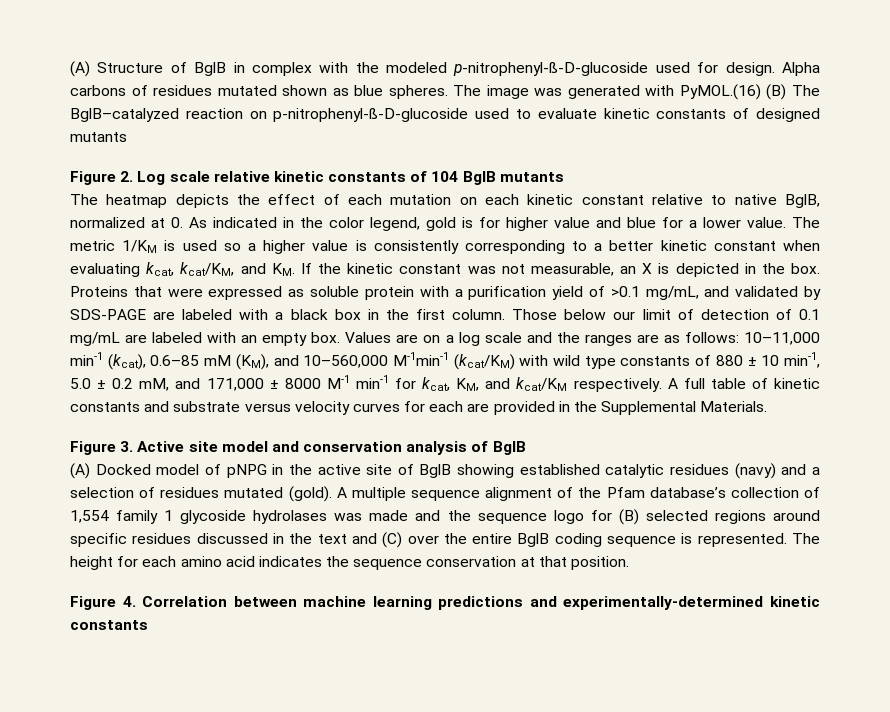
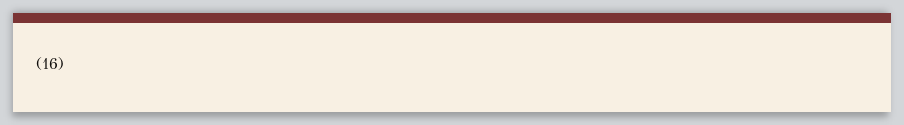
[70,61,820,77] [70,84,820,100] [70,108,820,122] [70,132,127,142] [70,171,564,185] [70,194,820,208] [70,217,820,231] [70,240,820,254] [70,262,820,277] [70,286,821,300] [70,309,820,320] [70,332,821,346] [70,352,821,370] [70,375,821,392] [70,401,768,415] [70,441,526,455] [70,463,820,479] [70,486,820,502] [70,509,821,525] [70,532,820,548] [70,556,630,570] [70,596,820,610] [70,620,148,630] (A) Structure of BglB in complex with the modeled p-nitrophenyl-ß-D-glucoside used for design. Alpha carbons of residues mutated shown as blue spheres. The image was generated with PyMOL.(16) (B) The BglB–catalyzed reaction on p-nitrophenyl-ß-D-glucoside used to evaluate kinetic constants of designed mutants // Figure 2. Log scale relative kinetic constants of 104 BglB mutants // The heatmap depicts the effect of each mutation on each kinetic constant relative to native BglB, normalized at 0. As indicated in the color legend, gold is for higher value and blue for a lower value. The metric 1/KM is used so a higher value is consistently corresponding to a better kinetic constant when evaluating kcat, kcat/KM, and KM. If the kinetic constant was not measurable, an X is depicted in the box. Proteins that were expressed as soluble protein with a purification yield of >0.1 mg/mL, and validated by SDS-PAGE are labeled with a black box in the first column. Those below our limit of detection of 0.1 mg/mL are labeled with an empty box. Values are on a log scale and the ranges are as follows: 10–11,000 min-1 (kcat), 0.6–85 mM (KM), and 10–560,000 M-1min-1 (kcat/KM) with wild type constants of 880 ± 10 min-1, 5.0 ± 0.2 mM, and 171,000 ± 8000 M-1 min-1 for kcat, KM, and kcat/KM respectively. A full table of kinetic constants and substrate versus velocity curves for each are provided in the Supplemental Materials. // Figure 3. Active site model and conservation analysis of BglB // (A) Docked model of pNPG in the active site of BglB showing established catalytic residues (navy) and a selection of residues mutated (gold). A multiple sequence alignment of the Pfam database’s collection of 1,554 family 1 glycoside hydrolases was made and the sequence logo for (B) selected regions around specific residues discussed in the text and (C) over the entire BglB coding sequence is represented. The height for each amino acid indicates the sequence conservation at that position. // Figure 4. Correlation between machine learning predictions and experimentally-determined kinetic constants -> [36,57,64,70] (16)

